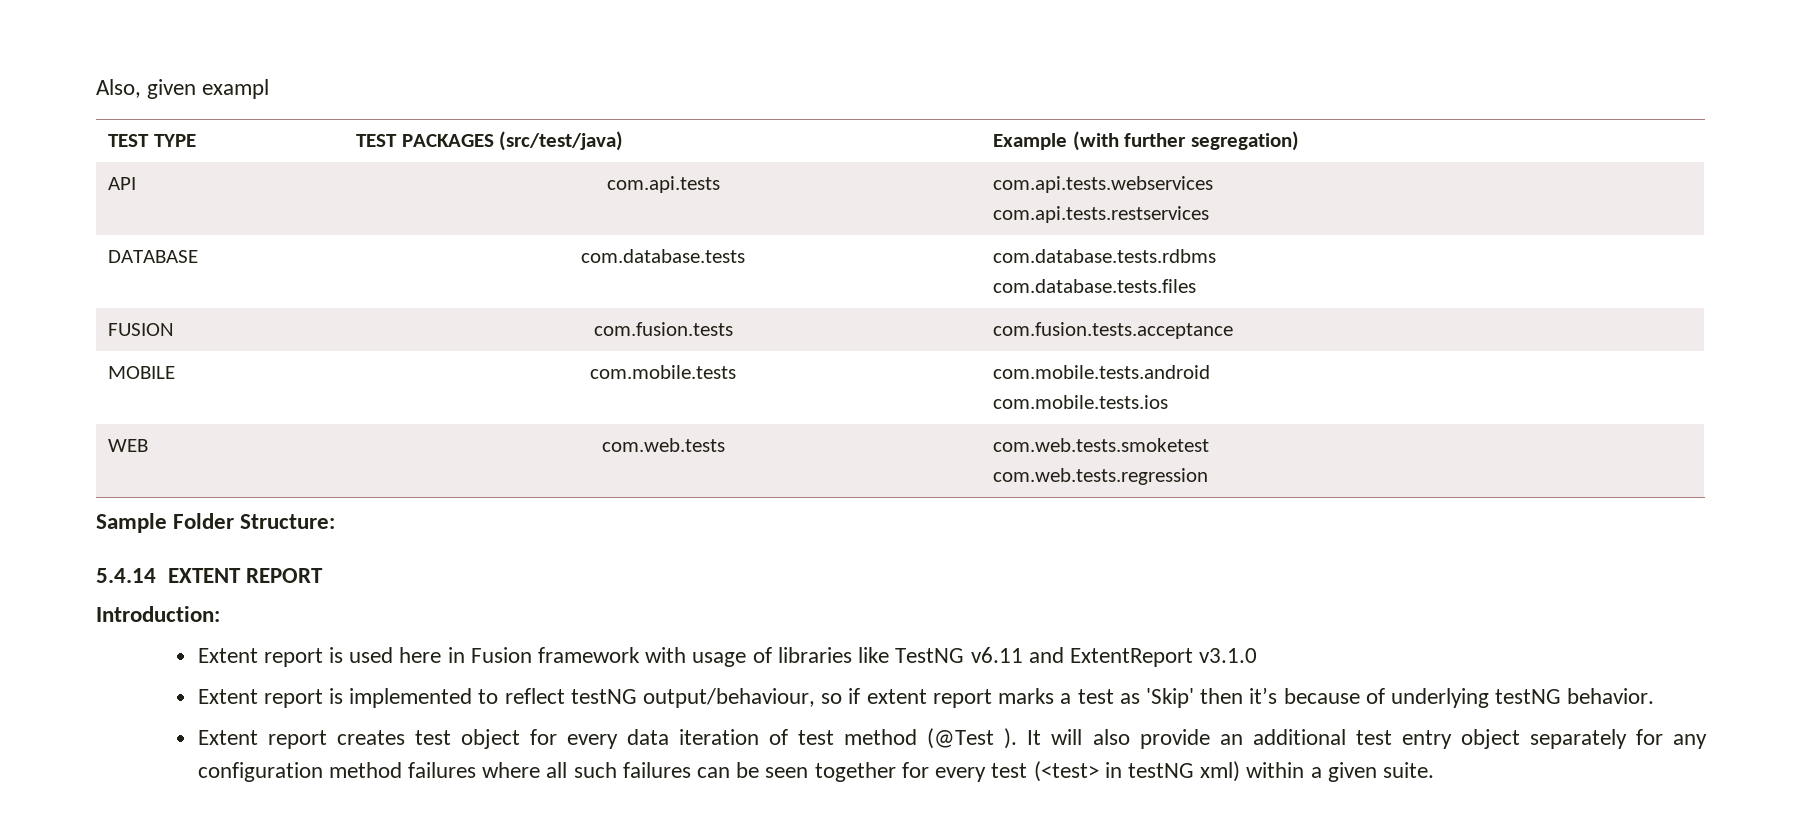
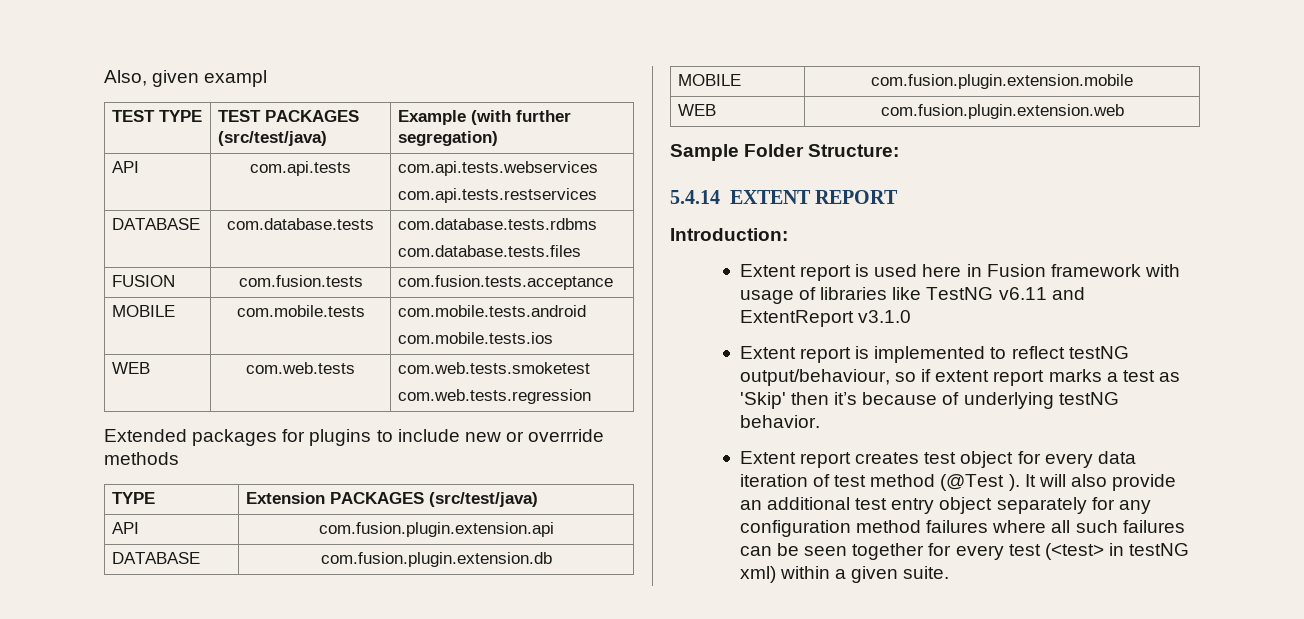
(1209, 476) none -> [104,429,605,446] [104,452,179,465] [112,492,156,504] [246,492,539,507] [112,522,140,534] [318,522,554,537] [112,552,201,564] [320,552,552,567] [678,74,742,86] [871,74,1133,89] [678,104,717,116] [880,104,1124,119] // Extended packages for plugins to include new or overrride methods // TYPE | Extension PACKAGES (src/test/java) // API | com.fusion.plugin.extension.api // DATABASE | com.fusion.plugin.extension.db // MOBILE | com.fusion.plugin.extension.mobile // WEB | com.fusion.plugin.extension.web

